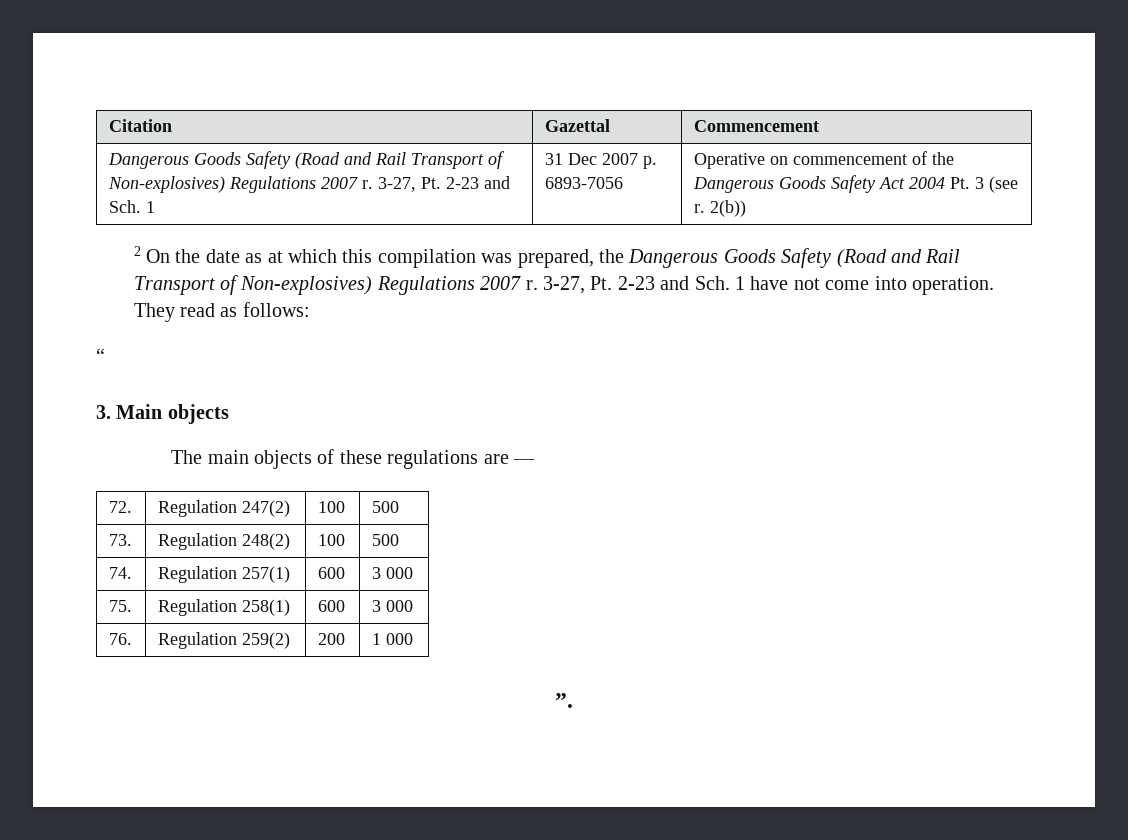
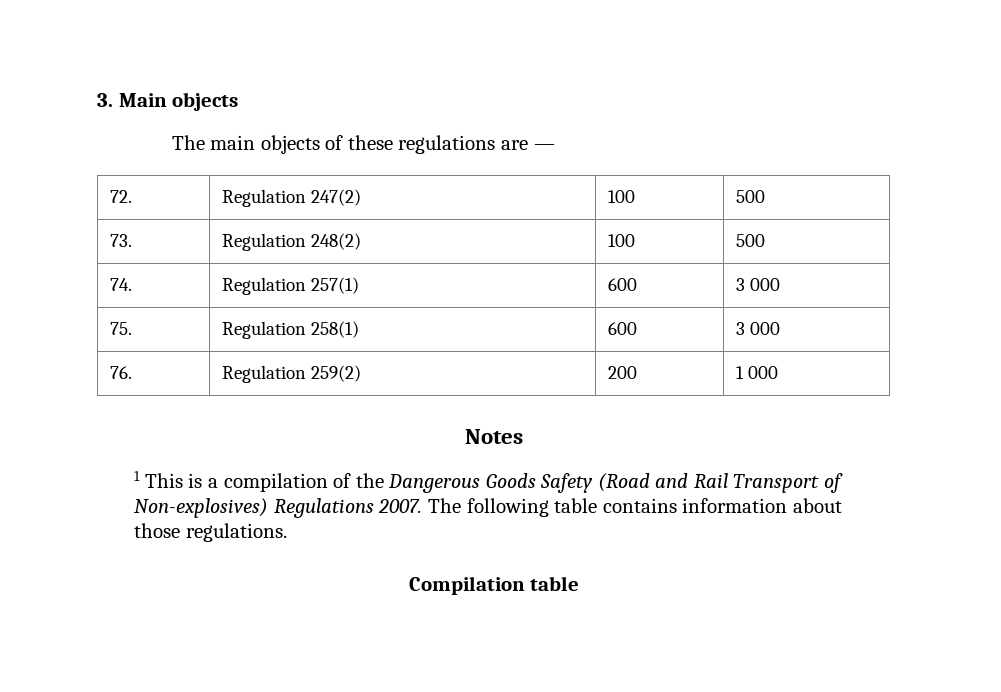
[108,119,172,132] [544,119,610,132] [693,120,819,132] [107,151,505,169] [107,176,510,193] [108,200,155,213] [544,153,657,169] [544,177,623,189] [693,151,954,169] [692,175,1018,193] [693,200,746,217] [133,246,961,268] [133,275,994,295] [133,302,310,322] [96,348,105,363] Citation | Gazettal | Commencement // Dangerous Goods Safety (Road and Rail Transport of Non-explosives) Regulations 2007 r. 3-27, Pt. 2-23 and Sch. 1 | 31 Dec 2007 p. 6893-7056 | Operative on commencement of the Dangerous Goods Safety Act 2004 Pt. 3 (see r. 2(b)) // 2 On the date as at which this compilation was prepared, the Dangerous Goods Safety (Road and Rail Transport of Non-explosives) Regulations 2007 r. 3-27, Pt. 2-23 and Sch. 1 have not come into operation. They read as follows: // “ // -> (97, 100) none
[555,693,573,708] ”. -> [465,429,523,444] [134,471,843,493] [134,498,842,518] [134,523,287,542] [408,576,580,595] Notes // 1 This is a compilation of the Dangerous Goods Safety (Road and Rail Transport of Non-explosives) Regulations 2007. The following table contains information about those regulations. // Compilation table

